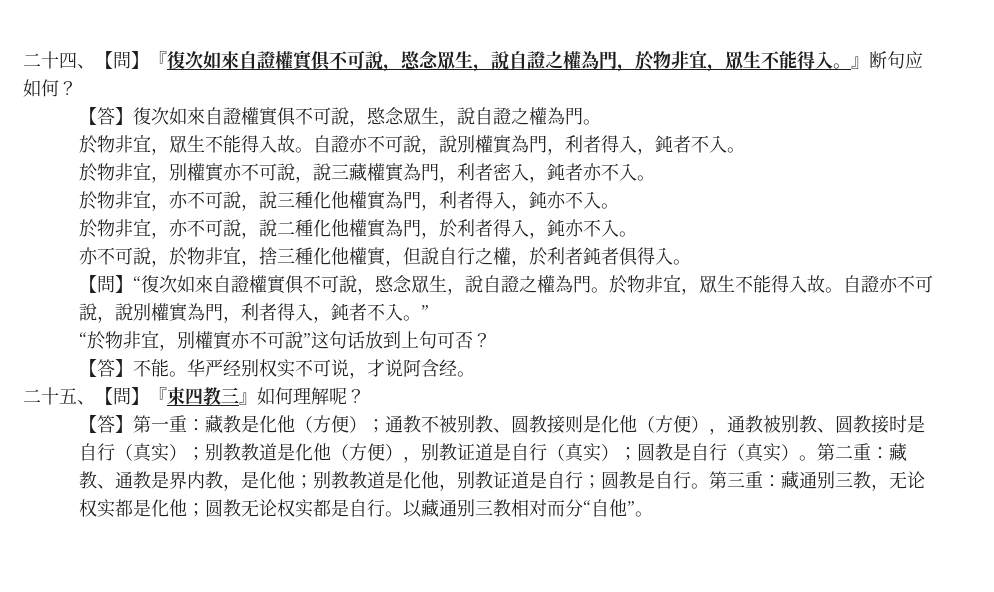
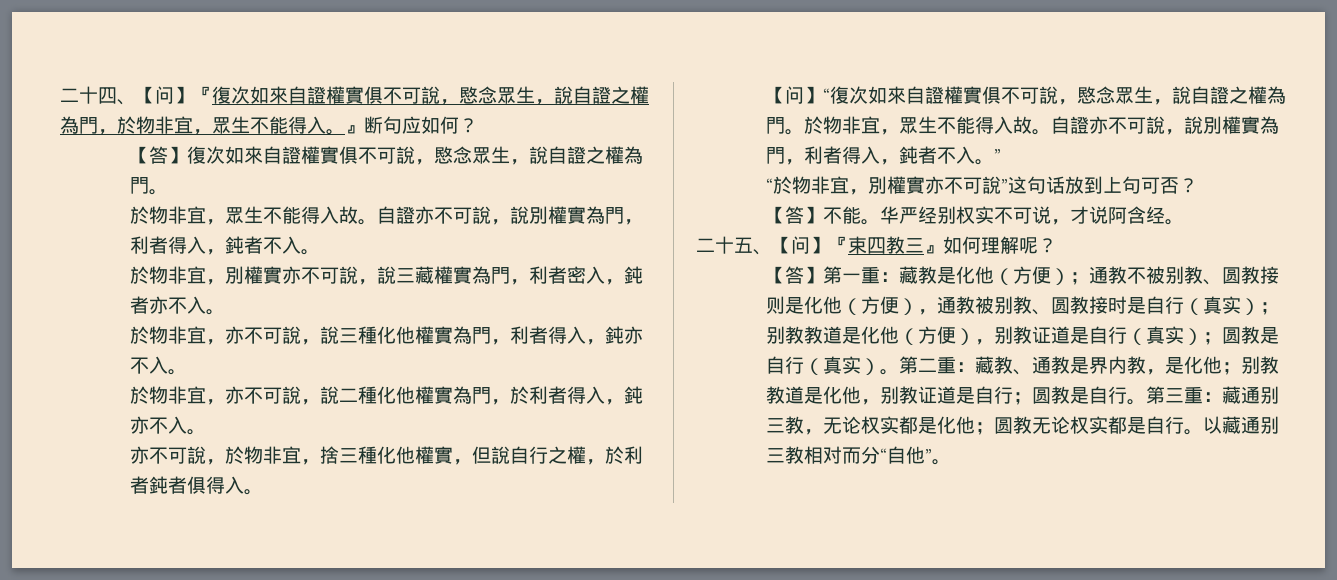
[113,51,131,69] 問 -> [155,86,174,104] 问
[97,275,116,293] 問 -> [784,86,804,104] 问
[113,387,131,405] 問 -> [791,236,810,254] 问

